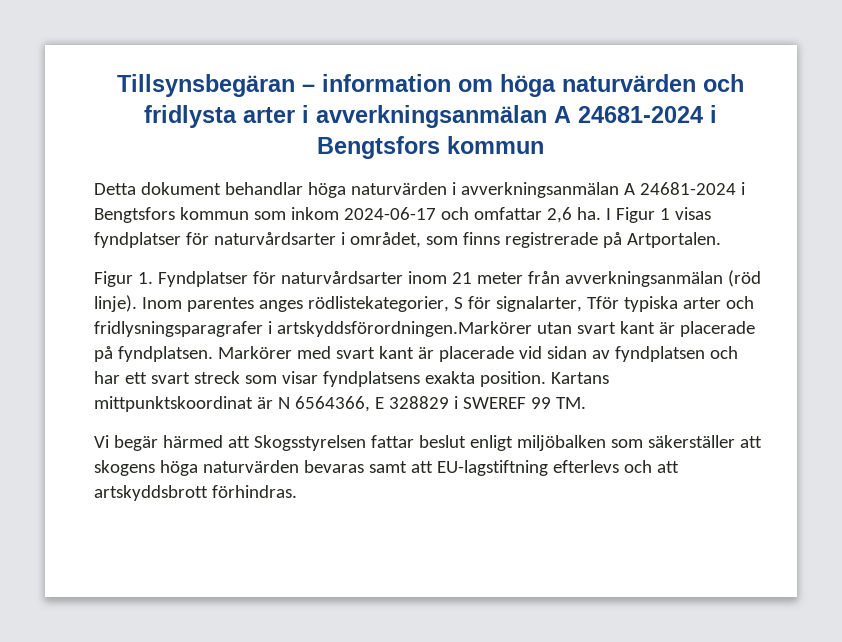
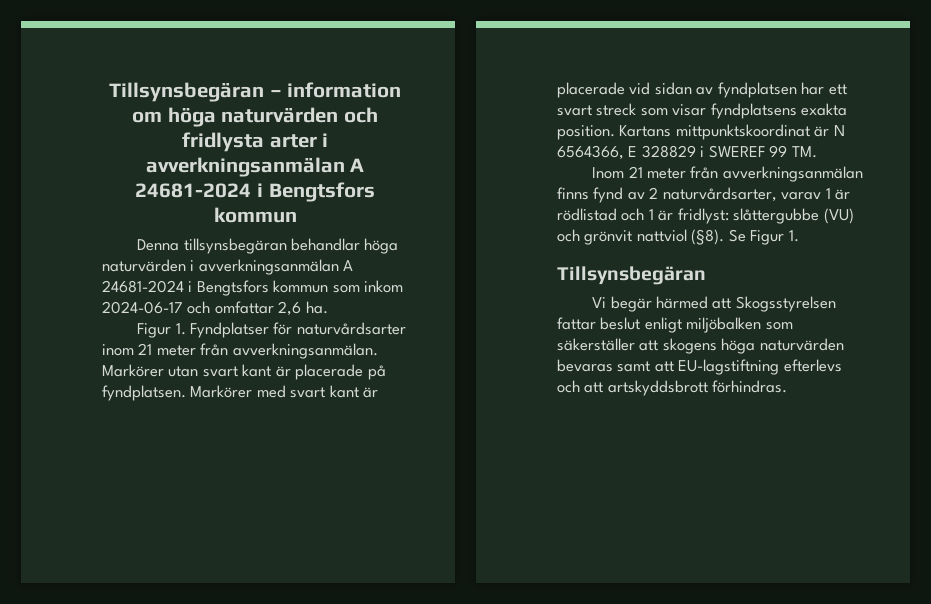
[94,182,221,195] Detta dokument -> [137,238,287,254] Denna tillsynsbegäran
[605,207,711,223] [94,232,721,248] I Figur 1 visas fyndplatser för naturvårdsarter i området, som finns registrerade på Artportalen. -> (328, 307) none
[564,270,761,287] [94,295,754,312] [94,321,532,337] avverkningsanmälan (röd linje). Inom parentes anges rödlistekategorier, S för signalarter, Tför typiska arter och fridlysningsparagrafer i artskyddsförordningen.Markörer -> [232,343,378,359] [102,364,164,377] avverkningsanmälan. Markörer
[709,346,738,359] och -> (797, 90) none
(586, 403) none -> [592,166,863,182] [557,187,851,203] [557,208,854,224] [557,229,799,245] [557,266,706,285] // Inom 21 meter från avverkningsanmälan finns fynd av 2 naturvårdsarter, varav 1 är rödlistad och 1 är fridlyst: slåttergubbe (VU) och grönvit nattviol (§8). Se Figur 1. // Tillsynsbegäran

